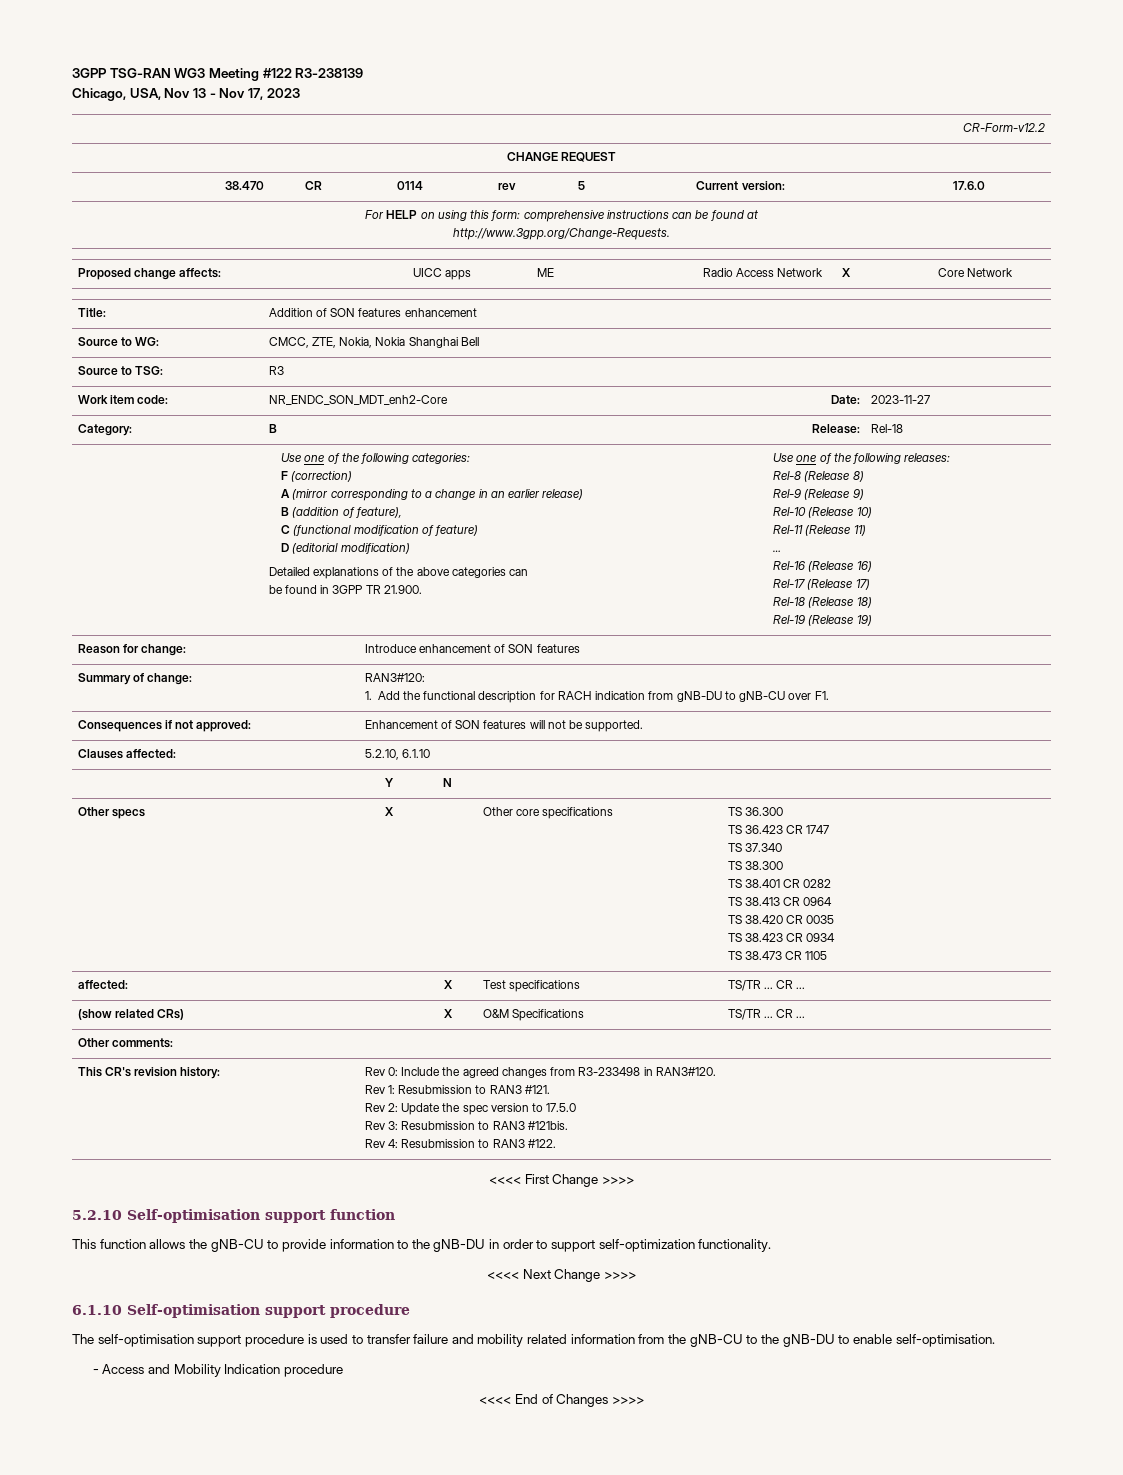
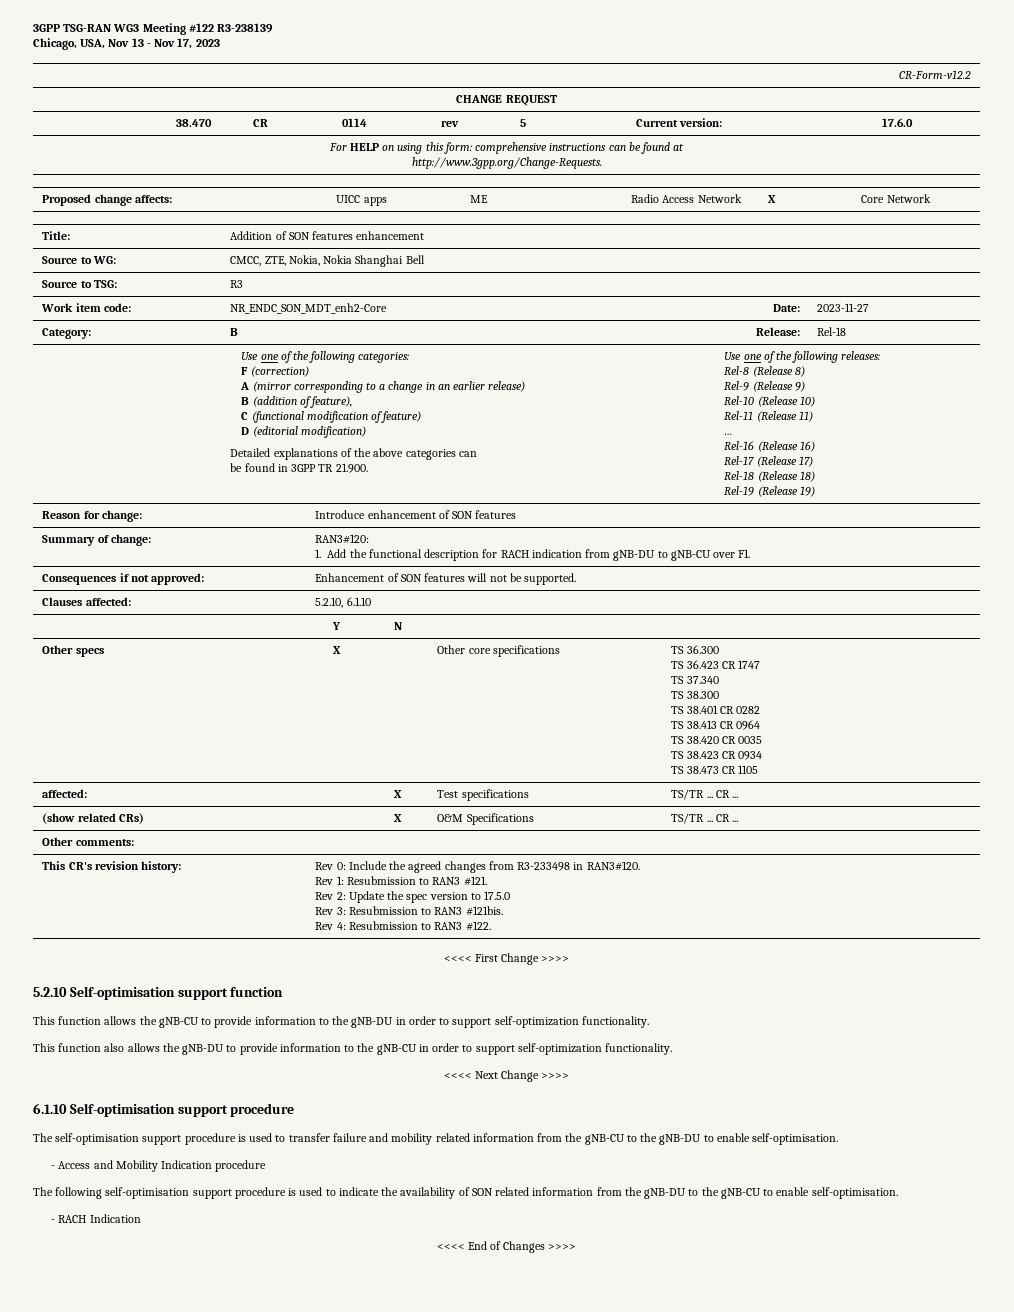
(772, 1245) none -> [33,1043,673,1055] // This function also allows the gNB-DU to provide information to the gNB-CU in order to support self-optimization functionality.
(343, 1370) none -> [33,1187,898,1199] [51,1214,141,1223] // The following self-optimisation support procedure is used to indicate the availability of SON related information from the gNB-DU to the gNB-CU to enable self-optimisation. // - RACH Indication

